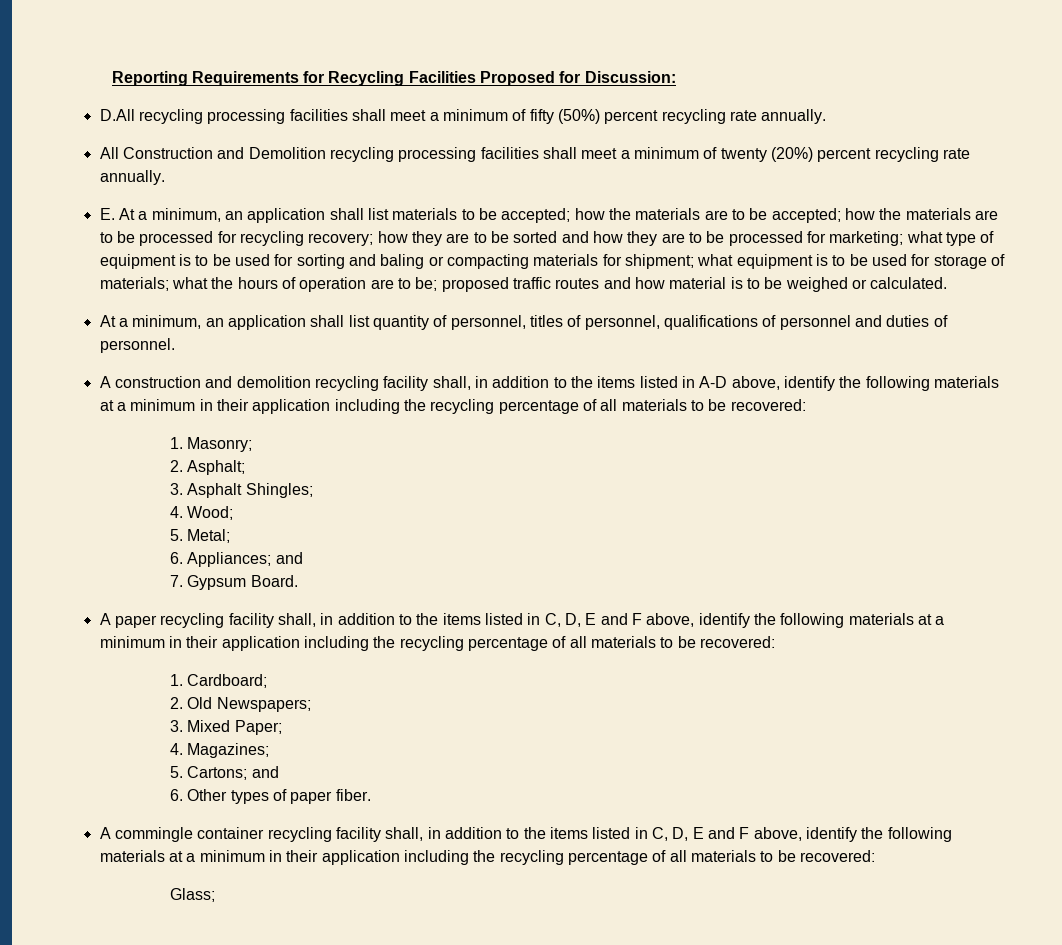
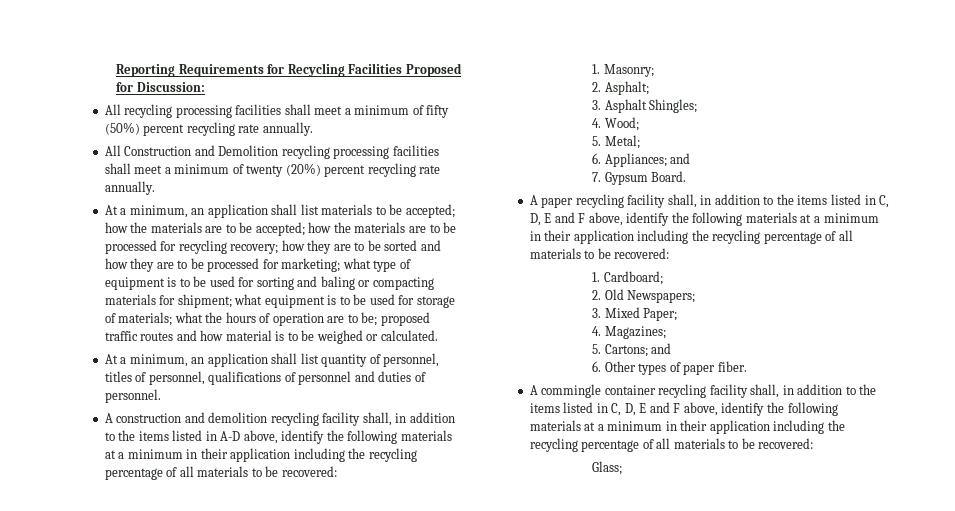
[99,109,135,121] D.All -> [104,104,121,115] All
[99,208,115,220] E. -> (155, 188) none

